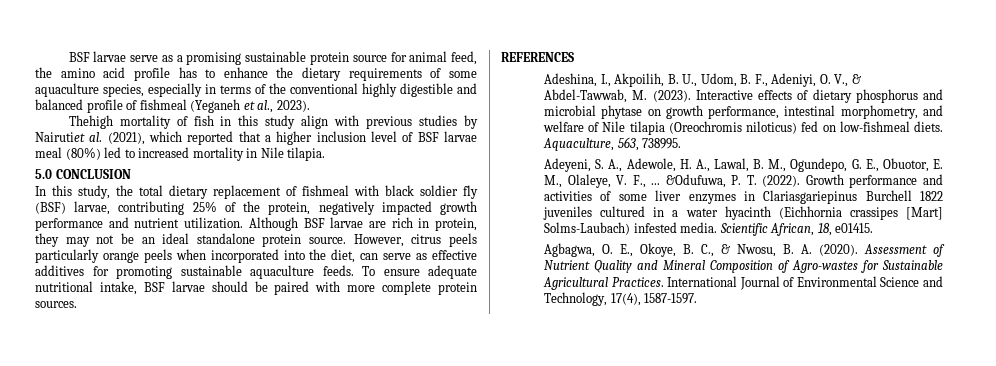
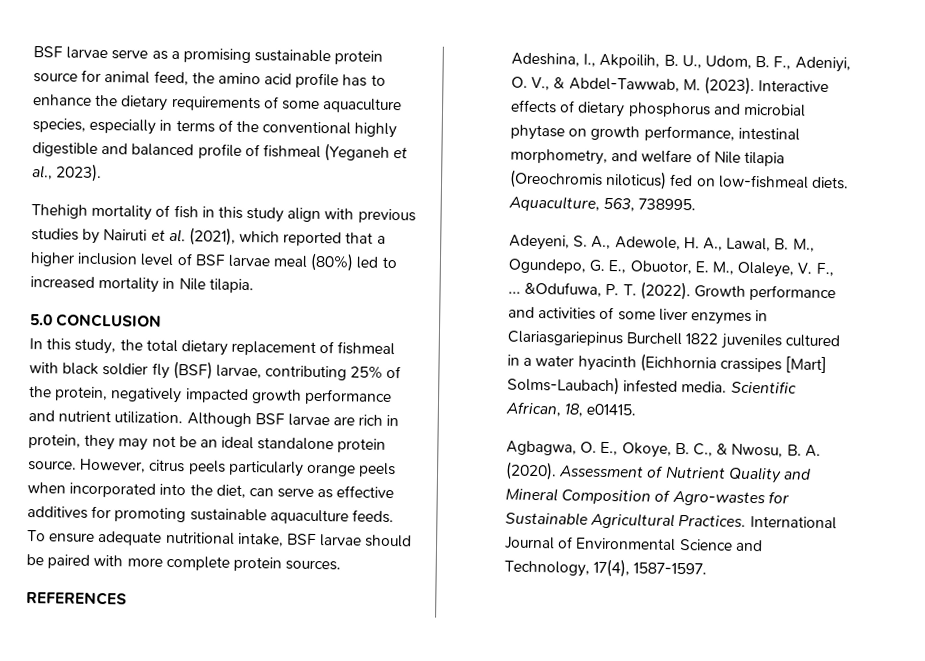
[35,132,85,142] Nairutiet -> [103,229,166,241] Nairuti et

